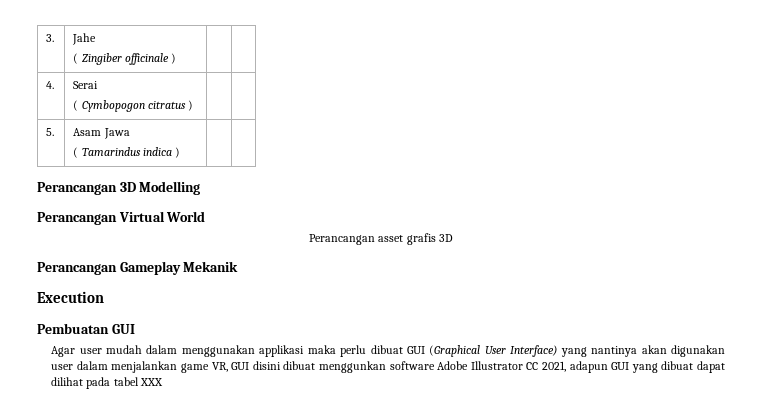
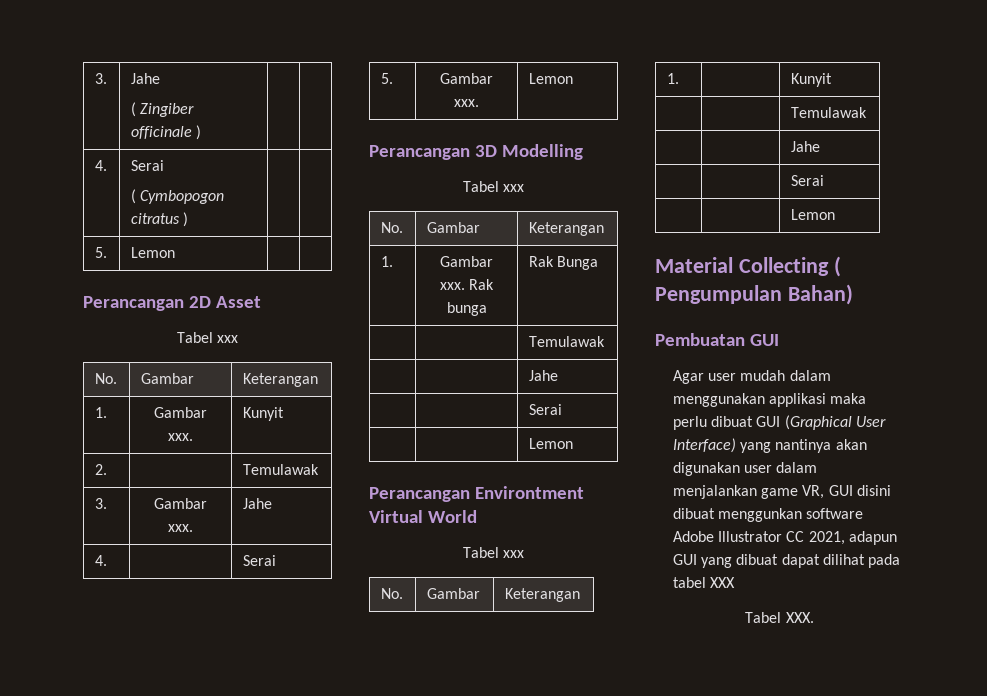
[73,128,130,139] [73,147,180,158] [37,181,201,195] [37,212,117,225] Asam Jawa // ( Tamarindus indica ) | | // Perancangan 3D Modelling // Perancangan -> [130,247,175,258] [83,296,261,311] [176,332,239,343] [94,373,117,384] [140,373,194,384] [242,373,318,387] [94,407,107,418] [154,407,207,418] [168,433,193,441] [242,407,284,421] [94,464,107,475] [242,464,319,475] [94,498,107,509] [154,498,207,509] [168,524,193,532] [242,498,272,509] [94,555,107,566] [242,555,276,566] [380,73,393,84] [440,73,493,84] [454,99,479,107] [528,73,573,84] [369,144,583,160] [462,181,525,192] [380,222,403,233] [426,222,480,233] [528,222,604,236] [380,256,393,267] [440,256,493,267] [439,279,495,290] [446,302,487,316] [528,256,599,270] [528,336,605,347] [528,370,558,381] [528,404,562,415] [528,438,573,449] [369,486,584,502] Lemon | | // Perancangan 2D Asset // Tabel xxx // No. | Gambar | Keterangan // 1. | Gambar xxx. | Kunyit // 2. | | Temulawak // 3. | Gambar xxx. | Jahe // 4. | | Serai // 5. | Gambar xxx. | Lemon // Perancangan 3D Modelling // Tabel xxx // No. | Gambar | Keterangan // 1. | Gambar xxx. Rak bunga | Rak Bunga // | | Temulawak // | | Jahe // | | Serai // | | Lemon // Perancangan Environtment
[309,233,453,245] [37,261,239,275] [37,291,104,303] Perancangan asset grafis 3D // Perancangan Gameplay Mekanik // Execution -> [462,547,525,558] [380,588,403,599] [426,588,480,599] [504,588,580,602] [666,73,679,84] [790,73,832,87] [790,107,867,118] [790,141,820,152] [790,175,824,186] [790,209,835,220] [655,256,841,277] [655,284,853,305] Tabel xxx // No. | Gambar | Keterangan // 1. | | Kunyit // | | Temulawak // | | Jahe // | | Serai // | | Lemon // Material Collecting ( Pengumpulan Bahan)
(163, 382) none -> [745,612,814,623] // Tabel XXX.

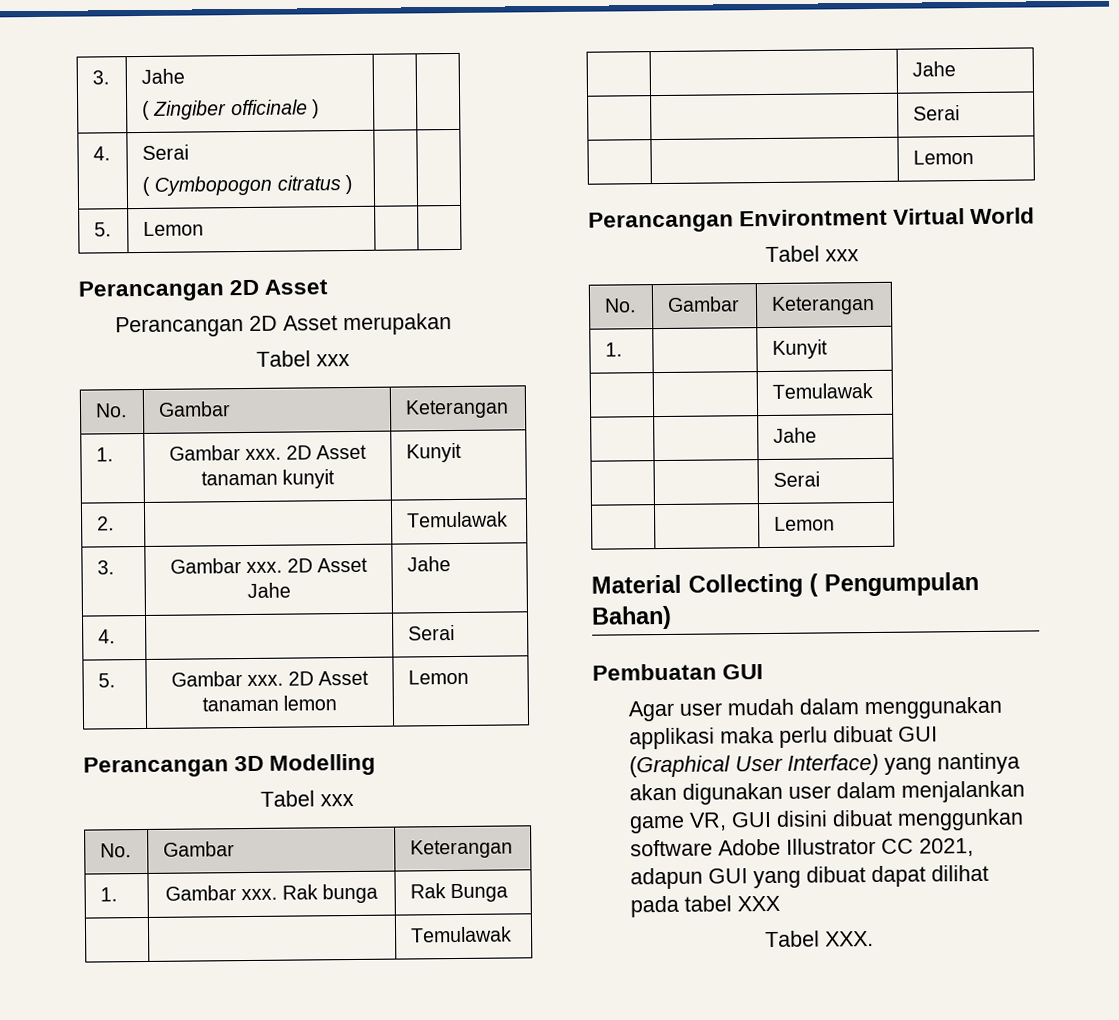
[176,332,239,343] [94,373,117,384] [140,373,194,384] [242,373,318,387] [94,407,107,418] [154,407,207,418] [168,433,193,441] // Tabel xxx // No. | Gambar | Keterangan // 1. | Gambar xxx. -> [115,313,453,338] [256,350,350,367] [95,403,128,418] [158,401,232,417] [405,399,510,419] [96,447,114,462] [169,444,367,461] [200,469,336,489] // Perancangan 2D Asset merupakan // Tabel xxx // No. | Gambar | Keterangan // 1. | Gambar xxx. 2D Asset tanaman kunyit
(193, 528) none -> [286,557,368,573] [246,582,291,599] 2D Asset Jahe
(479, 103) none -> [287,670,369,686] [201,695,338,712] 2D Asset tanaman lemon

